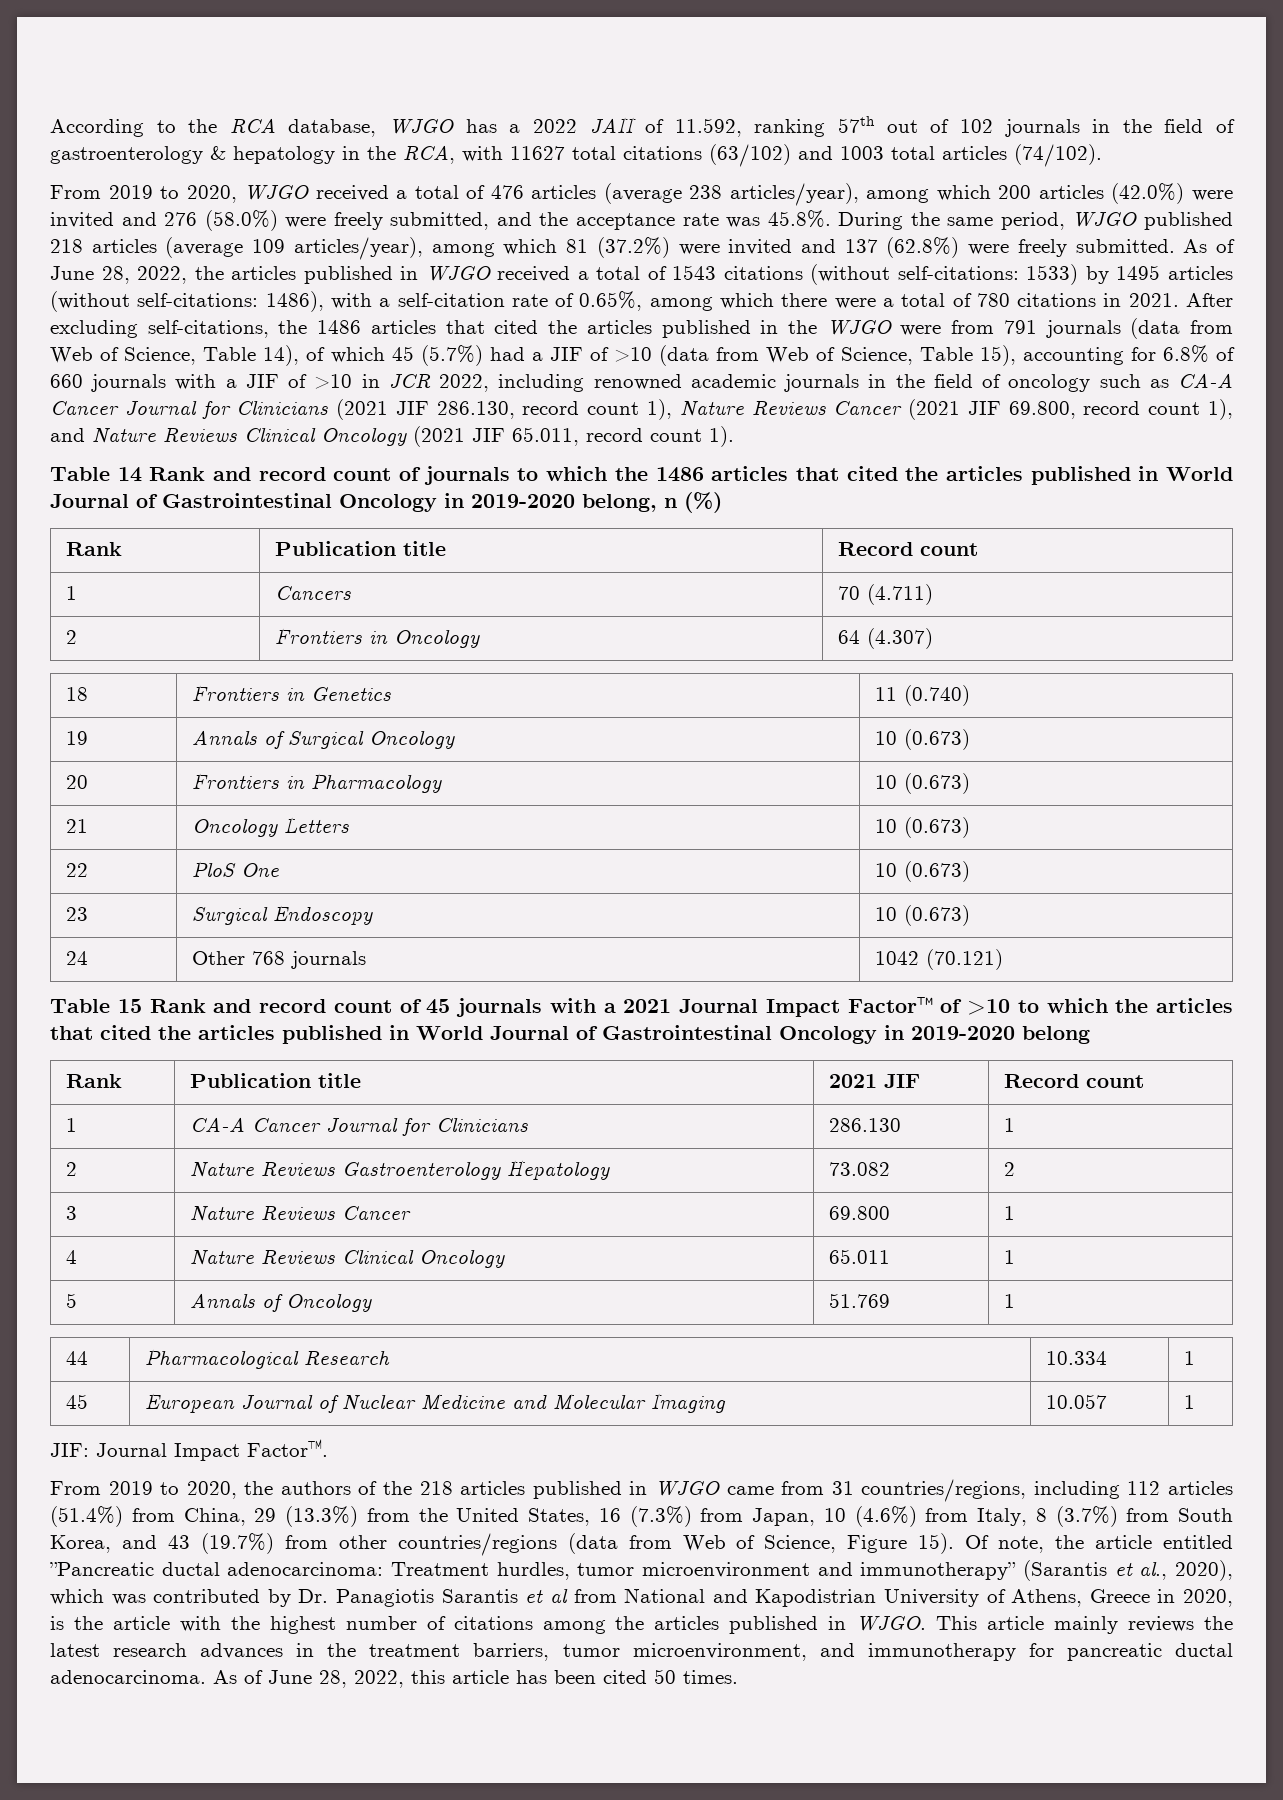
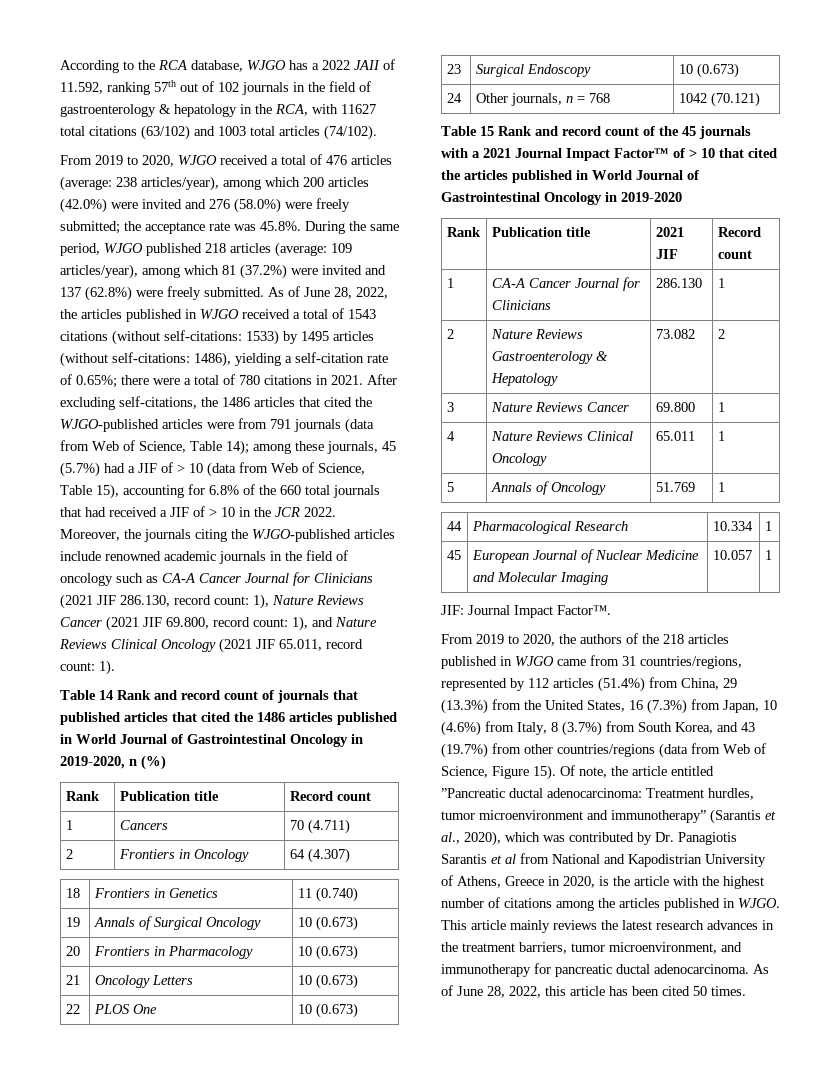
[603,183,682,204] (average -> [60,176,112,191] (average:
[390,212,532,230] submitted, and -> [60,221,120,234] submitted;
[165,237,244,258] (average -> [275,242,327,257] (average:
[330,293,372,309] with -> [235,353,281,366] yielding
[579,291,774,311] 0.65%, among which -> [76,375,117,388] 0.65%;
[586,320,892,338] articles published in the WJGO -> [60,419,203,432] WJGO-published articles
[263,345,385,366] 14), of which -> [226,440,378,455] 14); among these journals,
[614,347,653,362] >10 -> [177,463,203,473] > 10
[50,374,585,392] 660 journals with a JIF of >10 in JCR 2022, including -> [259,485,380,498] [60,506,336,517] [60,529,395,542] [60,551,101,561] the 660 total journals that had received a JIF of > 10 in the JCR 2022. Moreover, the journals citing the WJGO-published articles include
[587,402,640,415] count -> [214,596,249,605] count:
[1148,402,1201,415] count -> [253,618,288,627] count:
[650,429,702,442] count -> [60,662,95,671] count:
[517,466,1234,485] [50,493,657,512] to which the 1486 articles that cited the articles published in World Journal of Gastrointestinal Oncology in 2019-2020 belong, -> [333,690,358,700] [60,712,397,725] [60,734,363,747] [60,756,125,769] that published articles that cited the 1486 articles published in World Journal of Gastrointestinal Oncology in 2019-2020,
[191,861,236,877] PloS -> [93,1004,130,1014] PLOS
(245, 958) none -> [510,93,585,106] journals, n =
[290,951,366,969] journals -> (610, 98) none
(422, 1006) none -> [659,126,679,136] the
[967,998,1233,1015] >10 to which the articles -> [689,148,715,158] > 10
[1022,1026,1090,1044] belong -> (682, 197) none
(501, 1170) none -> [595,351,608,361] &
[1033,1481,1120,1499] including -> [441,678,525,691] represented by

